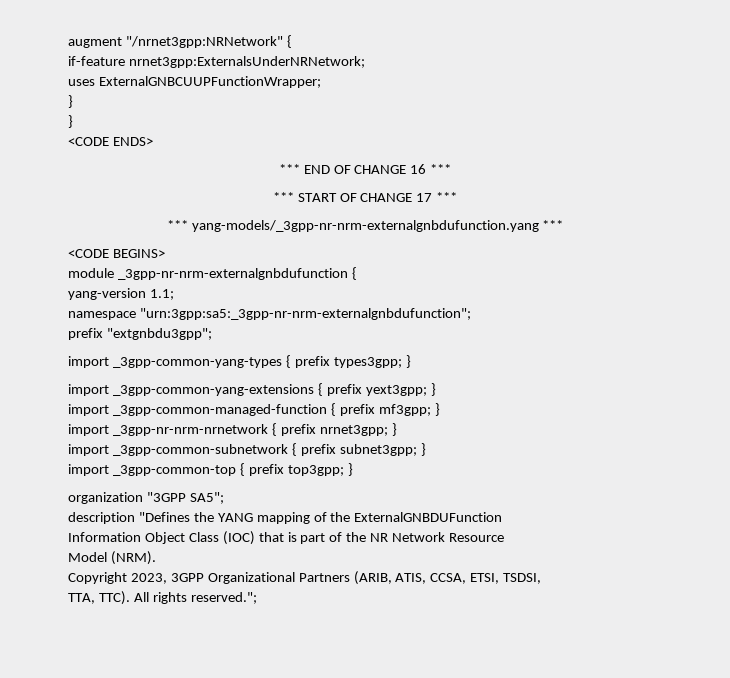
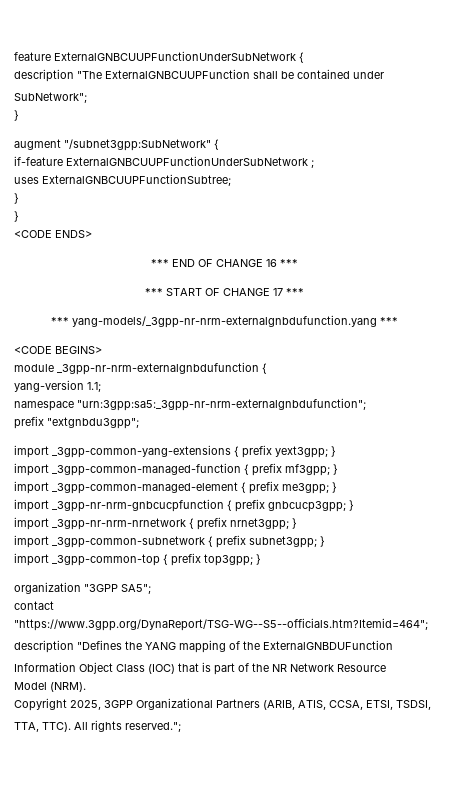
[68,36,283,48] augment "/nrnet3gpp:NRNetwork" -> [14,51,304,63] [14,69,384,82] [14,92,87,103] [14,110,19,121] [14,139,211,151] feature ExternalGNBCUUPFunctionUnderSubNetwork { // description "The ExternalGNBCUUPFunction shall be contained under // SubNetwork"; // } // augment "/subnet3gpp:SubNetwork"
[128,56,365,68] nrnet3gpp:ExternalsUnderNRNetwork; -> [66,156,314,168] ExternalGNBCUUPFunctionUnderSubNetwork ;
[98,76,321,88] ExternalGNBCUUPFunctionWrapper; -> [42,174,231,186] ExternalGNBCUUPFunctionSubtree;
[68,355,411,368] // import _3gpp-common-yang-types { prefix types3gpp; } -> (139, 423) none
(440, 409) none -> [14,481,337,494] [14,499,354,512] // import _3gpp-common-managed-element { prefix me3gpp; } // import _3gpp-nr-nrm-gnbcucpfunction { prefix gnbcucp3gpp; }
(224, 498) none -> [14,601,54,610] [14,618,428,631] // contact "https://www.3gpp.org/DynaReport/TSG-WG--S5--officials.htm?Itemid=464";
[130,573,167,584] 2023, -> [70,700,101,710] 2025,

